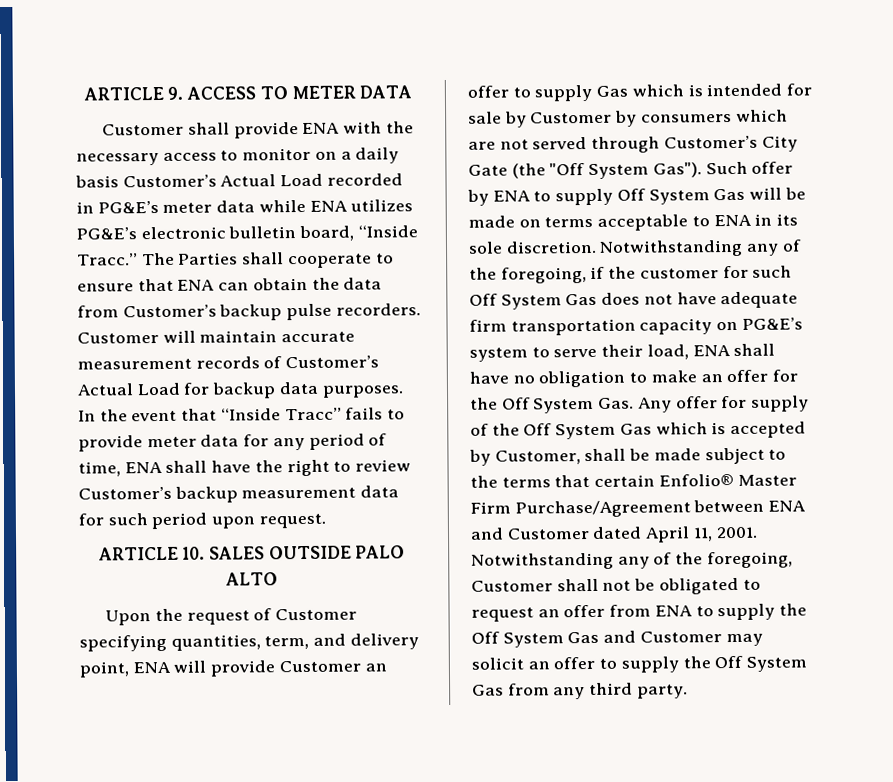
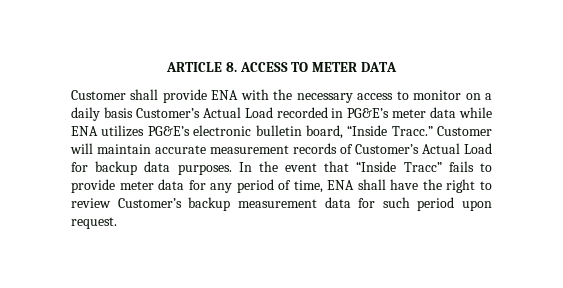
[82,86,184,101] ARTICLE 9. -> [166,62,237,72] ARTICLE 8.
[141,252,394,269] [77,277,383,292] [77,303,421,321] The Parties shall cooperate to ensure that ENA can obtain the data from Customer’s backup pulse recorders. -> (433, 131) none
[97,545,406,561] [225,572,279,586] [105,608,358,626] [79,633,419,652] [79,660,387,678] [467,83,813,102] [468,109,788,128] [468,135,798,153] [468,161,794,180] [467,187,806,206] [468,213,799,231] [468,239,802,257] [469,265,793,284] [469,291,799,310] [469,317,803,336] [469,343,776,362] [469,369,799,388] [470,395,810,414] [470,421,807,440] [469,447,787,466] [470,473,797,488] [470,499,807,518] [470,526,758,543] [471,551,793,570] [471,577,761,595] [471,603,808,622] [471,630,763,648] [471,655,808,673] [472,682,688,700] // ARTICLE 10. SALES OUTSIDE PALO ALTO // Upon the request of Customer specifying quantities, term, and delivery point, ENA will provide Customer an offer to supply Gas which is intended for sale by Customer by consumers which are not served through Customer’s City Gate (the "Off System Gas"). Such offer by ENA to supply Off System Gas will be made on terms acceptable to ENA in its sole discretion. Notwithstanding any of the foregoing, if the customer for such Off System Gas does not have adequate firm transportation capacity on PG&E’s system to serve their load, ENA shall have no obligation to make an offer for the Off System Gas. Any offer for supply of the Off System Gas which is accepted by Customer, shall be made subject to the terms that certain Enfolio® Master Firm Purchase/Agreement between ENA and Customer dated April 11, 2001. Notwithstanding any of the foregoing, Customer shall not be obligated to request an offer from ENA to supply the Off System Gas and Customer may solicit an offer to supply the Off System Gas from any third party. -> (117, 223) none

